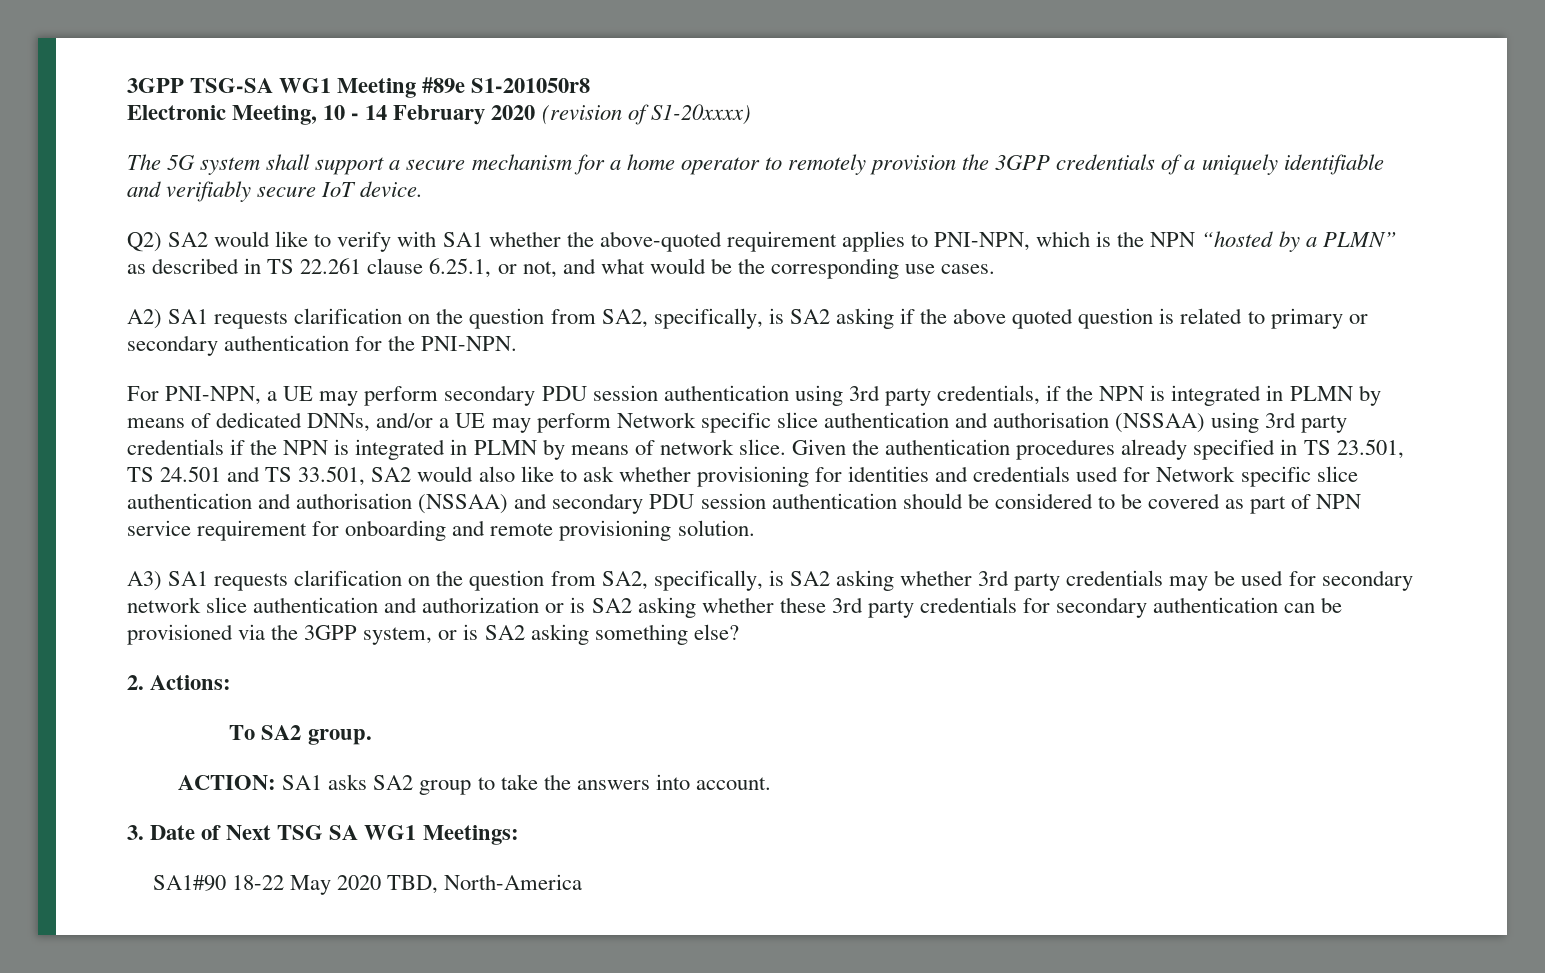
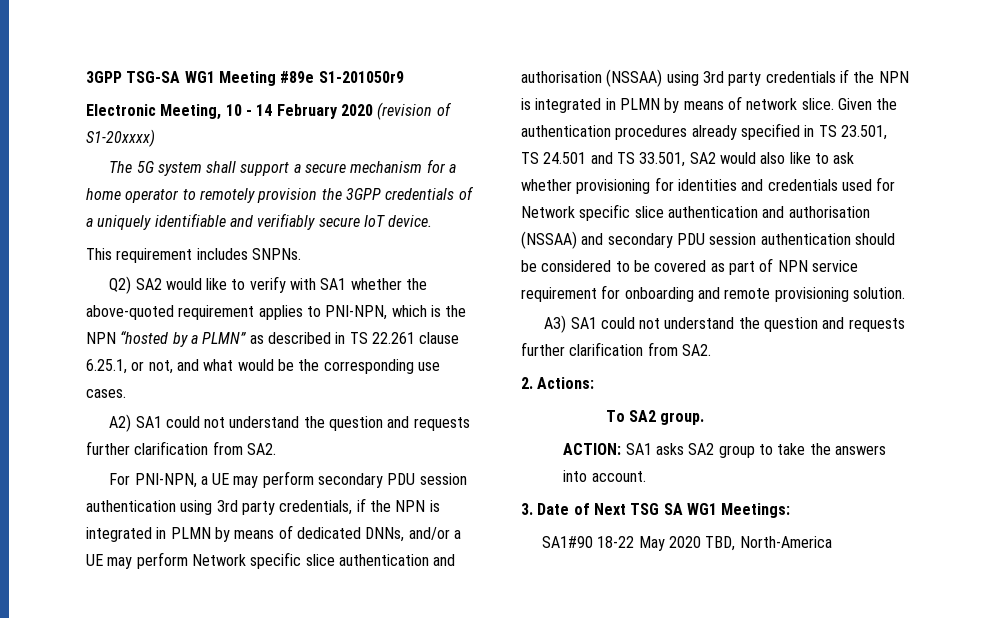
[471,78,591,93] S1-201050r8 -> [318,71,404,83] S1-201050r9
(424, 189) none -> [86,248,301,263] // This requirement includes SNPNs.
[214,308,1368,329] [127,335,518,356] requests clarification on the question from SA2, specifically, is SA2 asking if the above quoted question is related to primary or secondary authentication for the PNI-NPN. -> [165,416,470,431] [86,441,276,455] could not understand the question and requests further clarification from SA2.
[214,570,1413,591] [127,597,1343,618] [127,624,739,645] requests clarification on the question from SA2, specifically, is SA2 asking whether 3rd party credentials may be used for secondary network slice authentication and authorization or is SA2 asking whether these 3rd party credentials for secondary authentication can be provisioned via the 3GPP system, or is SA2 asking something else? -> [600,317,905,332] [521,342,711,356] could not understand the question and requests further clarification from SA2.

